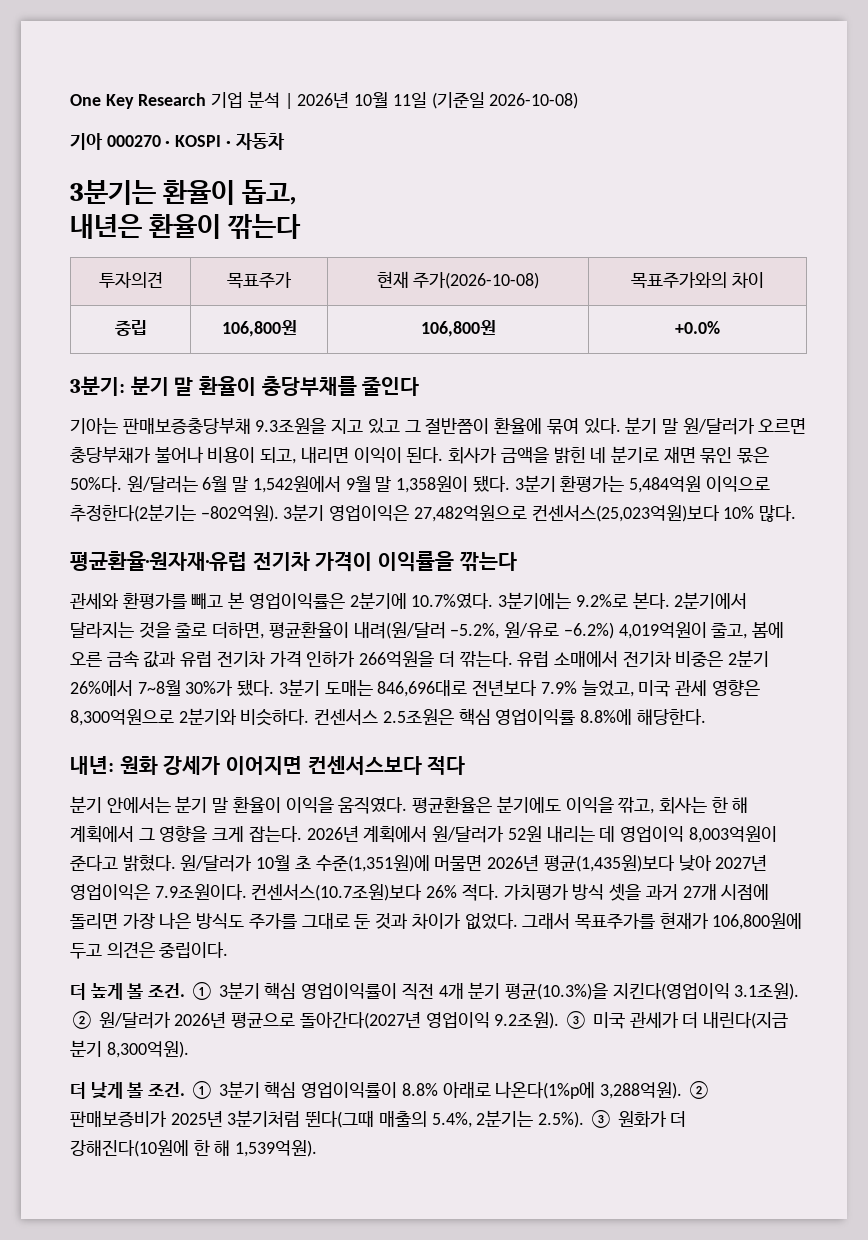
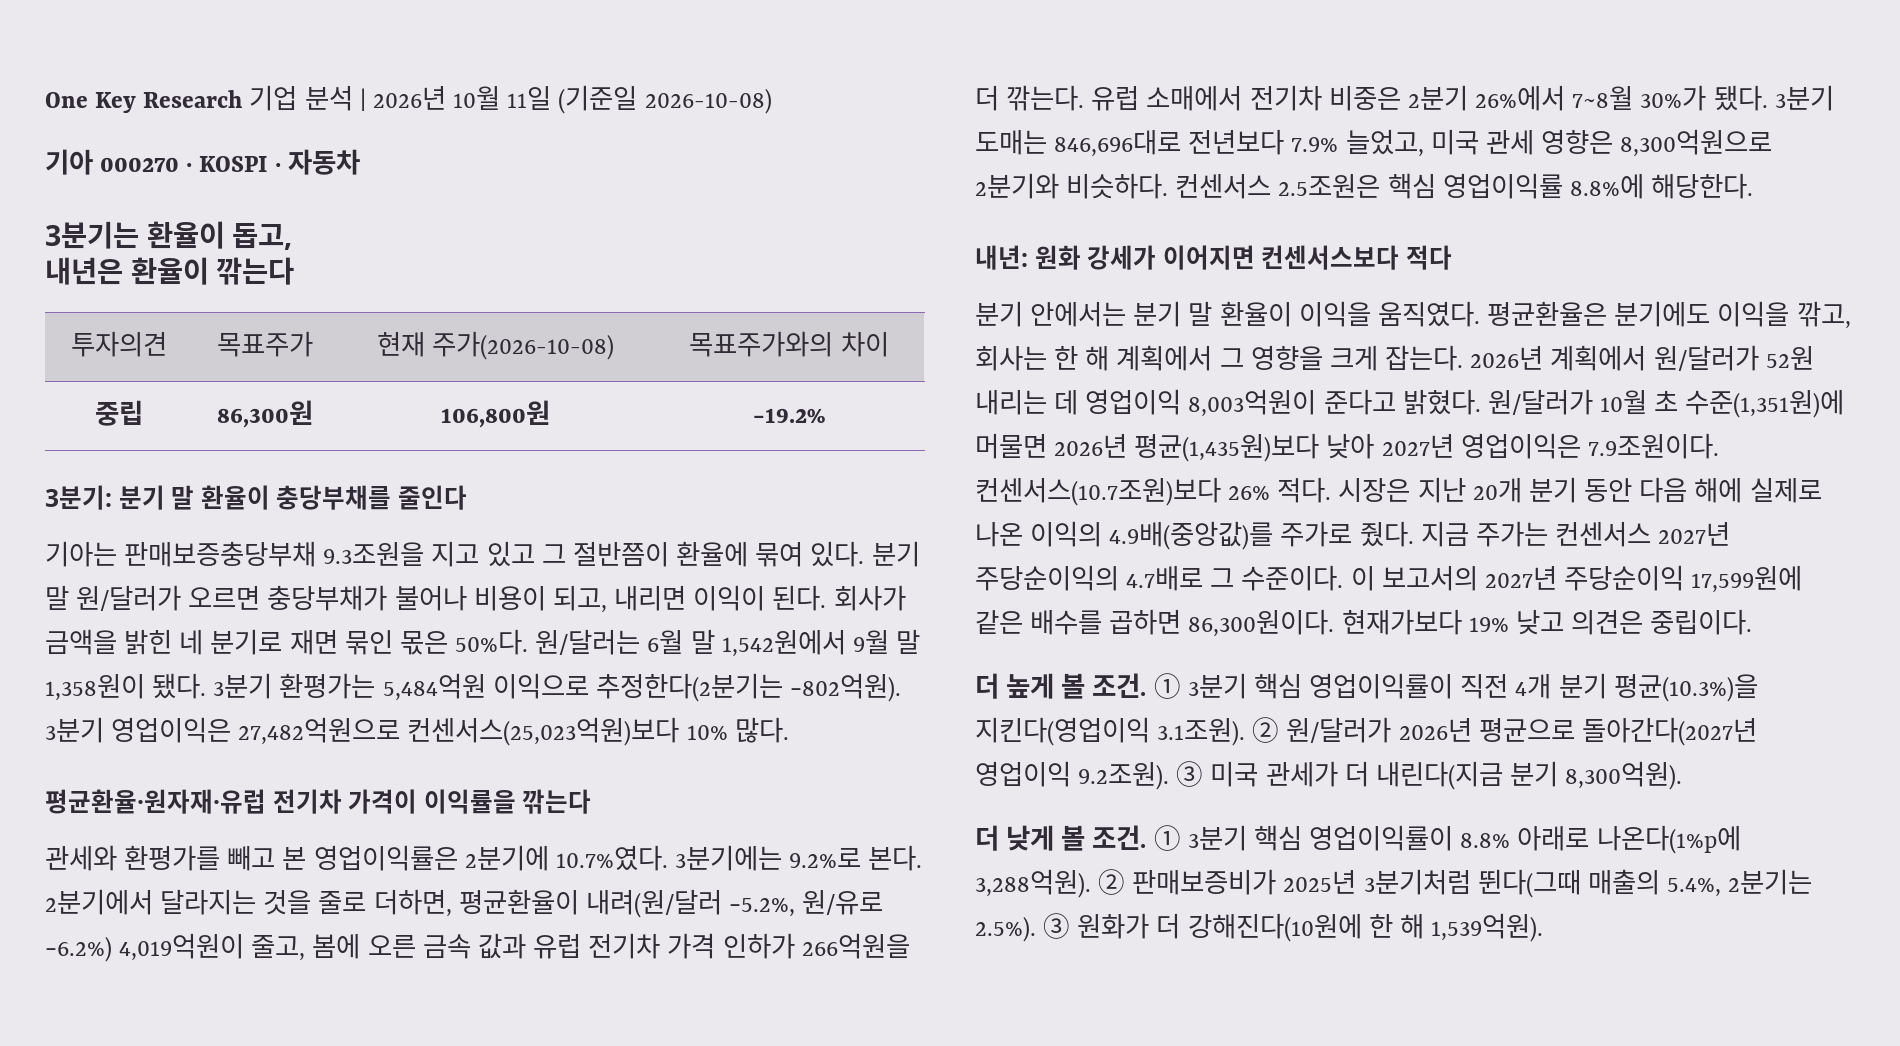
[221,320,297,337] [420,320,496,337] [675,321,720,334] 106,800원 | 106,800원 | +0.0% -> [216,400,313,428] [441,400,550,428] [753,408,825,423] 86,300원 | 106,800원 | −19.2%
[503,883,770,901] [70,912,803,930] [70,943,102,959] 가치평가 방식 셋을 과거 27개 시점에 돌리면 가장 나은 방식도 주가를 그대로 둔 것과 차이가 없었다. 그래서 목표주가를 현재가 106,800원에 두고 -> [1338,477,1822,503] [975,521,1731,550] [975,565,1803,593] [975,609,1564,637] 시장은 지난 20개 분기 동안 다음 해에 실제로 나온 이익의 4.9배(중앙값)를 주가로 줬다. 지금 주가는 컨센서스 2027년 주당순이익의 4.7배로 그 수준이다. 이 보고서의 2027년 주당순이익 17,599원에 같은 배수를 곱하면 86,300원이다. 현재가보다 19% 낮고

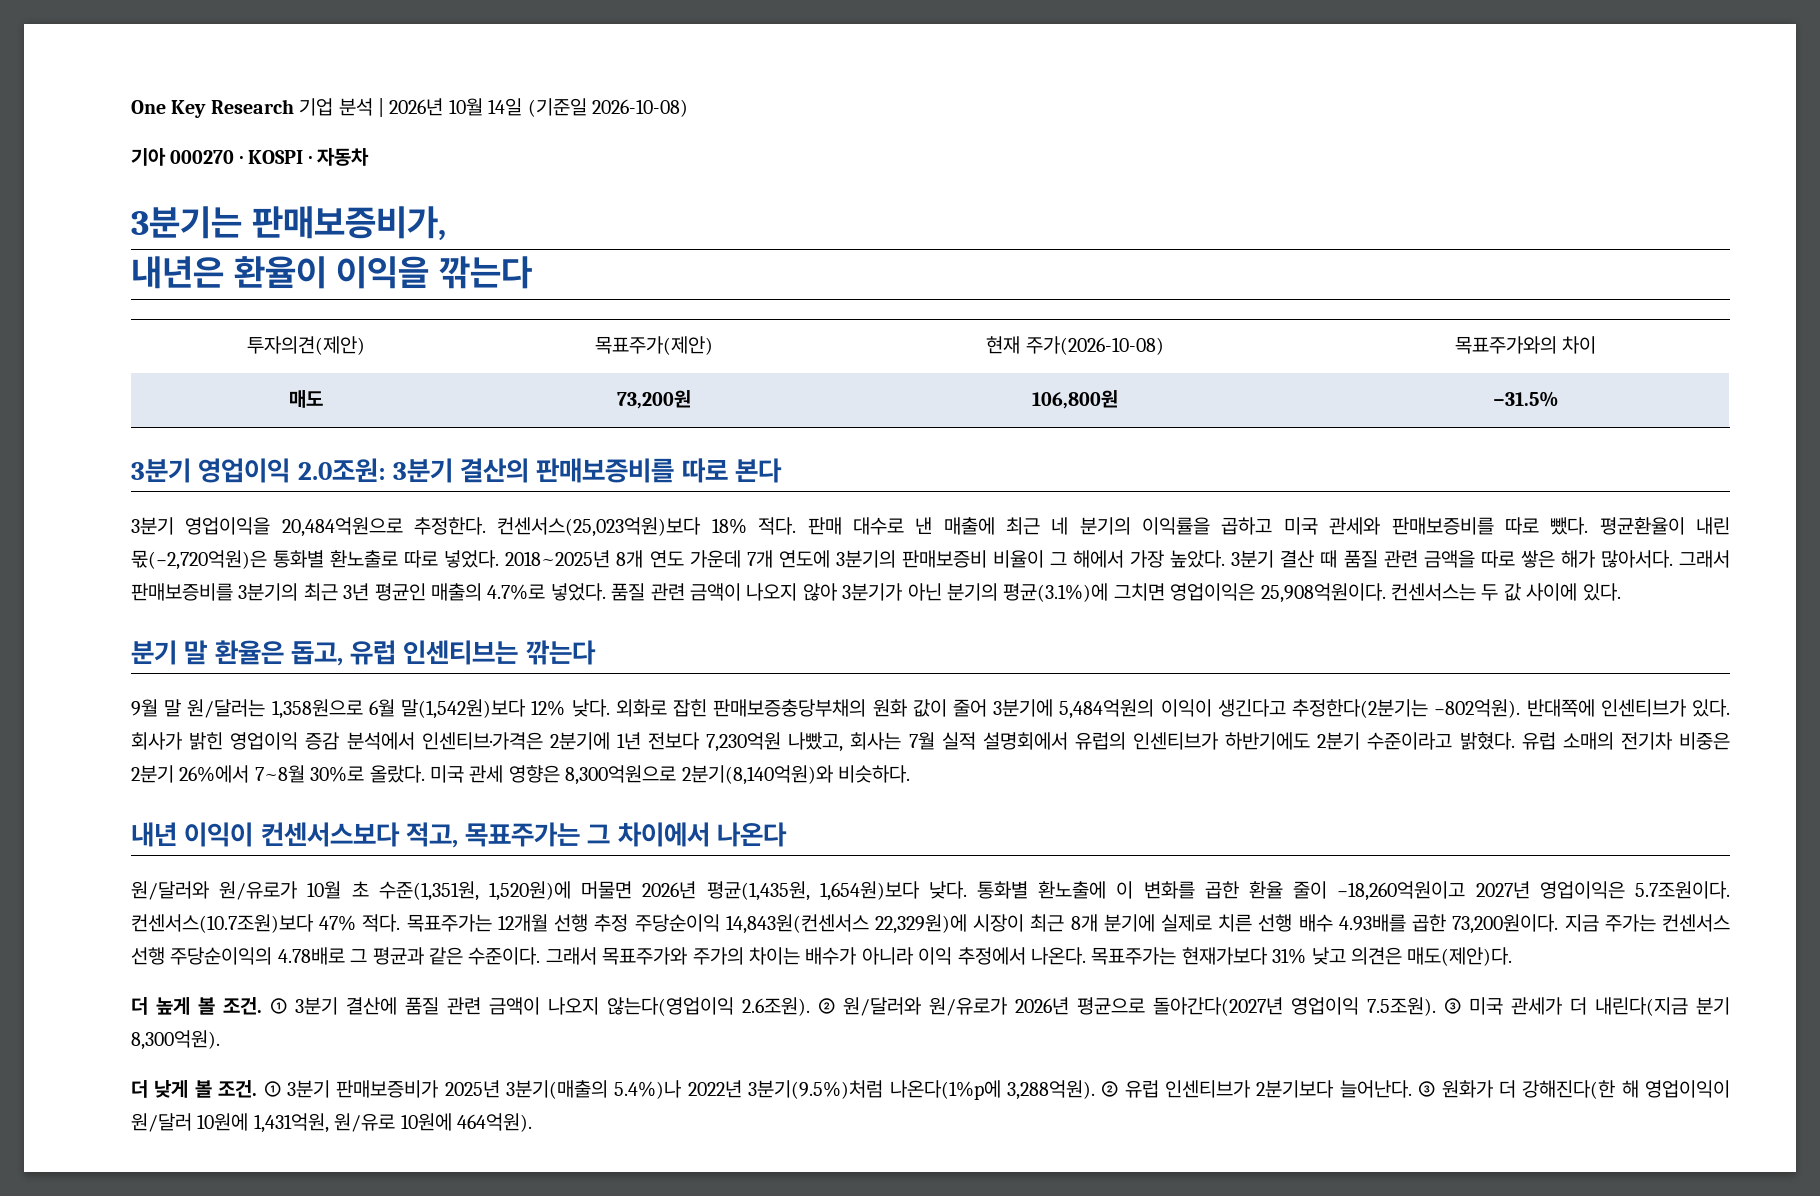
[507,86,552,110] 11일 -> [488,98,523,116] 14일
[146,221,293,250] 환율이 돕고, -> [251,206,446,241] 판매보증비가,
[216,257,295,285] [70,331,167,357] [216,331,313,357] 깎는다 // 투자의견 | 목표주가 -> [336,256,533,289] [246,336,365,355] [595,336,713,355] 이익을 깎는다 // 투자의견(제안) | 목표주가(제안)
[94,400,143,426] [216,400,313,428] 중립 | 86,300원 -> [288,390,323,408] [617,390,691,409] 매도 | 73,200원
[753,408,825,423] [45,485,468,510] [45,541,920,567] [45,585,906,613] [45,629,921,657] [45,673,902,702] [45,717,789,746] [45,789,592,814] [45,845,923,871] [45,889,884,918] [45,933,910,962] [975,85,1243,111] −19.2% // 3분기: 분기 말 환율이 충당부채를 줄인다 // 기아는 판매보증충당부채 9.3조원을 지고 있고 그 절반쯤이 환율에 묶여 있다. 분기 말 원/달러가 오르면 충당부채가 불어나 비용이 되고, 내리면 이익이 된다. 회사가 금액을 밝힌 네 분기로 재면 묶인 몫은 50%다. 원/달러는 6월 말 1,542원에서 9월 말 1,358원이 됐다. 3분기 환평가는 5,484억원 이익으로 추정한다(2분기는 −802억원). 3분기 영업이익은 27,482억원으로 컨센서스(25,023억원)보다 10% 많다. // 평균환율·원자재·유럽 전기차 가격이 이익률을 깎는다 // 관세와 환평가를 빼고 본 영업이익률은 2분기에 10.7%였다. 3분기에는 9.2%로 본다. 2분기에서 달라지는 것을 줄로 더하면, 평균환율이 내려(원/달러 −5.2%, 원/유로 −6.2%) 4,019억원이 줄고, 봄에 오른 금속 값과 유럽 전기차 가격 인하가 266억원을 더 깎는다. 유럽 소매에서 -> [1492,391,1559,407] [131,458,783,483] [131,517,1730,537] [131,550,1731,570] [131,583,1621,603] [131,640,596,666] [131,699,1731,719] [131,732,1614,752] −31.5% // 3분기 영업이익 2.0조원: 3분기 결산의 판매보증비를 따로 본다 // 3분기 영업이익을 20,484억원으로 추정한다. 컨센서스(25,023억원)보다 18% 적다. 판매 대수로 낸 매출에 최근 네 분기의 이익률을 곱하고 미국 관세와 판매보증비를 따로 뺐다. 평균환율이 내린 몫(−2,720억원)은 통화별 환노출로 따로 넣었다. 2018~2025년 8개 연도 가운데 7개 연도에 3분기의 판매보증비 비율이 그 해에서 가장 높았다. 3분기 결산 때 품질 관련 금액을 따로 쌓은 해가 많아서다. 그래서 판매보증비를 3분기의 최근 3년 평균인 매출의 4.7%로 넣었다. 품질 관련 금액이 나오지 않아 3분기가 아닌 분기의 평균(3.1%)에 그치면 영업이익은 25,908억원이다. 컨센서스는 두 값 사이에 있다. // 분기 말 환율은 돕고, 유럽 인센티브는 깎는다 // 9월 말 원/달러는 1,358원으로 6월 말(1,542원)보다 12% 낮다. 외화로 잡힌 판매보증충당부채의 원화 값이 줄어 3분기에 5,484억원의 이익이 생긴다고 추정한다(2분기는 −802억원). 반대쪽에 인센티브가 있다. 회사가 밝힌 영업이익 증감 분석에서 인센티브·가격은 2분기에 1년 전보다 7,230억원 나빴고, 회사는 7월 실적 설명회에서 유럽의 인센티브가 하반기에도 2분기 수준이라고 밝혔다. 유럽 소매의
[1640,85,1834,111] [975,129,1424,157] 30%가 됐다. 3분기 도매는 846,696대로 전년보다 7.9% 늘었고, -> [310,765,425,783] 30%로 올랐다.
[975,173,1059,199] 2분기와 -> [681,765,833,785] 2분기(8,140억원)와
[1175,173,1754,199] [975,245,1453,270] [975,301,1851,329] [975,345,1814,371] [975,389,1845,418] [975,433,1719,462] [975,477,1822,506] [975,521,1731,550] [975,565,1803,593] [975,609,1509,637] 컨센서스 2.5조원은 핵심 영업이익률 8.8%에 해당한다. // 내년: 원화 강세가 이어지면 컨센서스보다 적다 // 분기 안에서는 분기 말 환율이 이익을 움직였다. 평균환율은 분기에도 이익을 깎고, 회사는 한 해 계획에서 그 영향을 크게 잡는다. 2026년 계획에서 원/달러가 52원 내리는 데 영업이익 8,003억원이 준다고 밝혔다. 원/달러가 10월 초 수준(1,351원)에 머물면 2026년 평균(1,435원)보다 낮아 2027년 영업이익은 7.9조원이다. 컨센서스(10.7조원)보다 26% 적다. 시장은 지난 20개 분기 동안 다음 해에 실제로 나온 이익의 4.9배(중앙값)를 주가로 줬다. 지금 주가는 컨센서스 2027년 주당순이익의 4.7배로 그 수준이다. 이 보고서의 2027년 주당순이익 17,599원에 같은 배수를 곱하면 86,300원이다. 현재가보다 19% -> [131,822,788,848] [131,881,1730,901] [131,914,1730,934] [131,947,1307,965] // 내년 이익이 컨센서스보다 적고, 목표주가는 그 차이에서 나온다 // 원/달러와 원/유로가 10월 초 수준(1,351원, 1,520원)에 머물면 2026년 평균(1,435원, 1,654원)보다 낮다. 통화별 환노출에 이 변화를 곱한 환율 줄이 −18,260억원이고 2027년 영업이익은 5.7조원이다. 컨센서스(10.7조원)보다 47% 적다. 목표주가는 12개월 선행 추정 주당순이익 14,843원(컨센서스 22,329원)에 시장이 최근 8개 분기에 실제로 치른 선행 배수 4.93배를 곱한 73,200원이다. 지금 주가는 컨센서스 선행 주당순이익의 4.78배로 그 평균과 같은 수준이다. 그래서 목표주가와 주가의 차이는 배수가 아니라 이익 추정에서 나온다. 목표주가는 현재가보다 31%
[1650,609,1753,635] 중립이다. -> [1407,947,1513,966] 매도(제안)다.
[1253,673,1758,702] [975,717,1392,746] 핵심 영업이익률이 직전 4개 분기 평균(10.3%)을 지킨다(영업이익 3.1조원). ② 원/달러가 -> [346,997,1007,1016] 결산에 품질 관련 금액이 나오지 않는다(영업이익 2.6조원). ② 원/달러와 원/유로가
[1078,762,1170,790] 9.2조원). -> [1367,997,1436,1016] 7.5조원).
[1253,825,1741,854] [975,869,1813,898] [975,913,1544,942] 핵심 영업이익률이 8.8% 아래로 나온다(1%p에 3,288억원). ② 판매보증비가 2025년 3분기처럼 뛴다(그때 매출의 5.4%, 2분기는 2.5%). ③ 원화가 더 강해진다(10원에 한 해 1,539억원). -> [336,1080,1730,1100] [131,1113,532,1133] 판매보증비가 2025년 3분기(매출의 5.4%)나 2022년 3분기(9.5%)처럼 나온다(1%p에 3,288억원). ② 유럽 인센티브가 2분기보다 늘어난다. ③ 원화가 더 강해진다(한 해 영업이익이 원/달러 10원에 1,431억원, 원/유로 10원에 464억원).

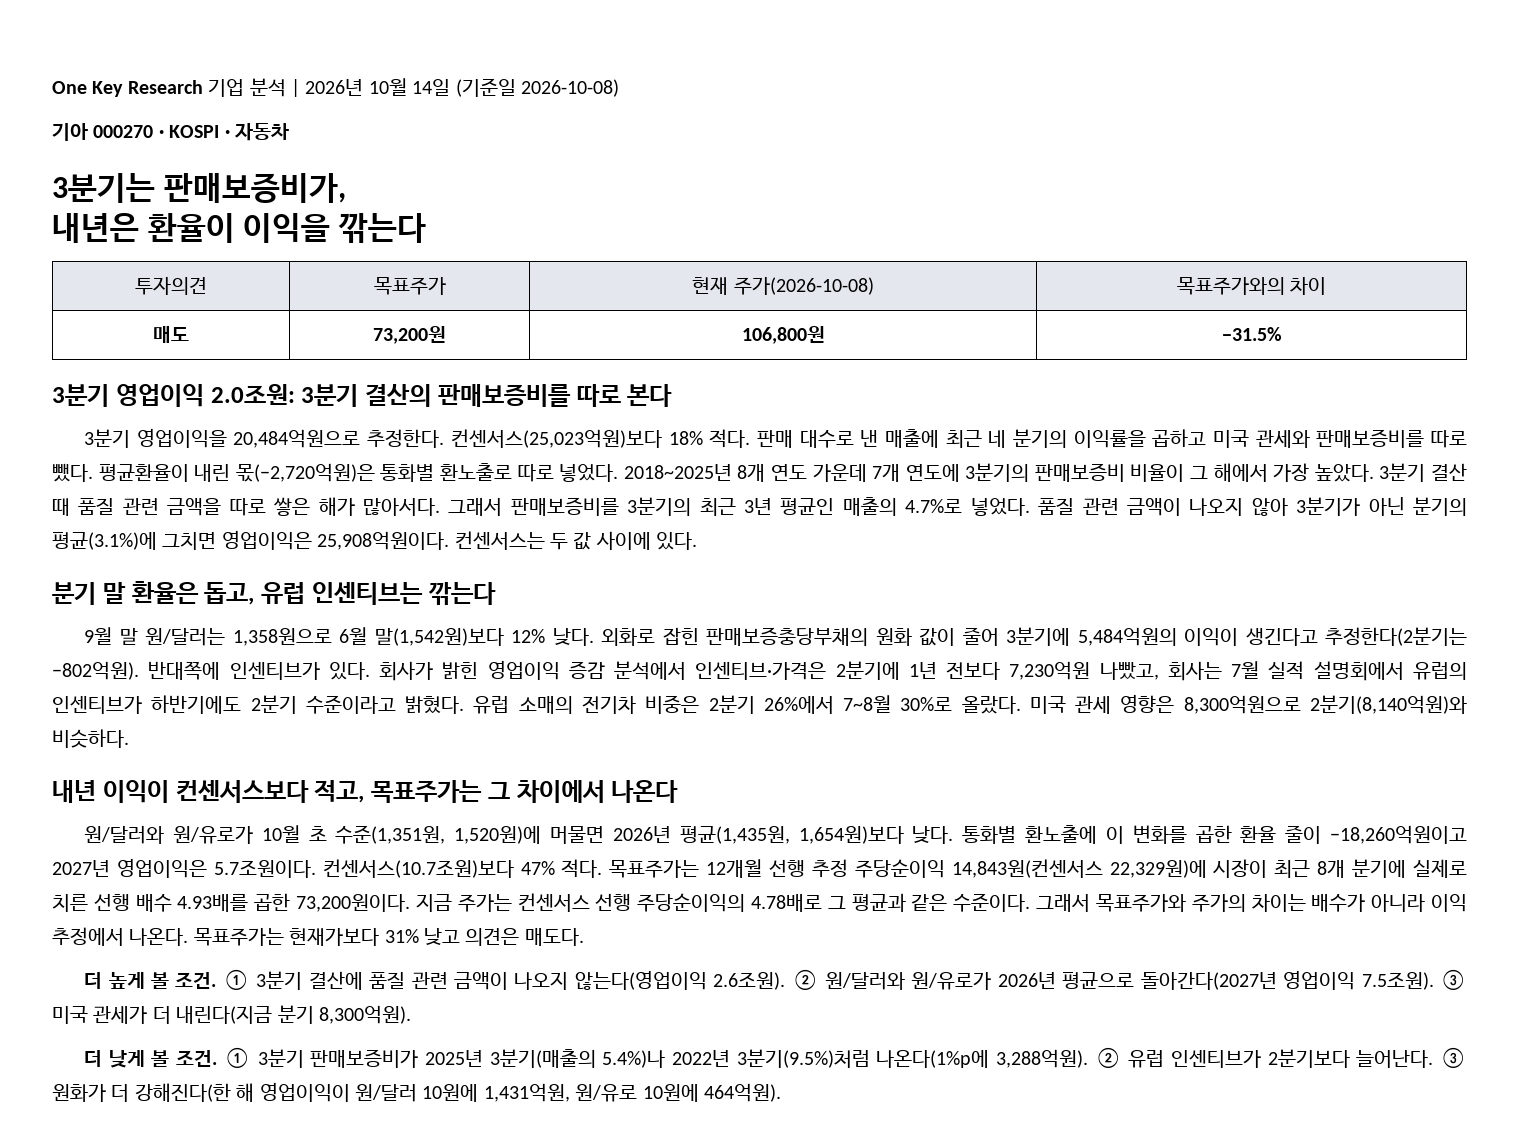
[246,336,365,355] [595,336,713,355] 투자의견(제안) | 목표주가(제안) -> [135,277,207,295] [373,277,446,295] 투자의견 | 목표주가
[1407,947,1513,966] 매도(제안)다. -> [524,928,584,946] 매도다.

